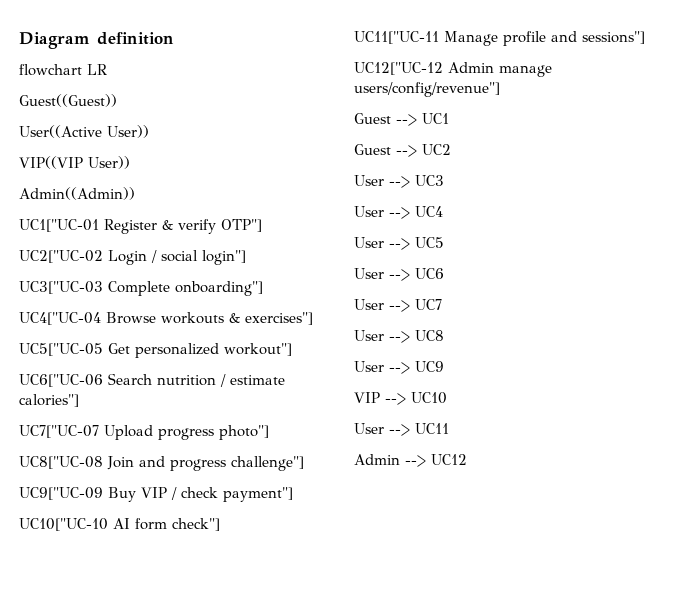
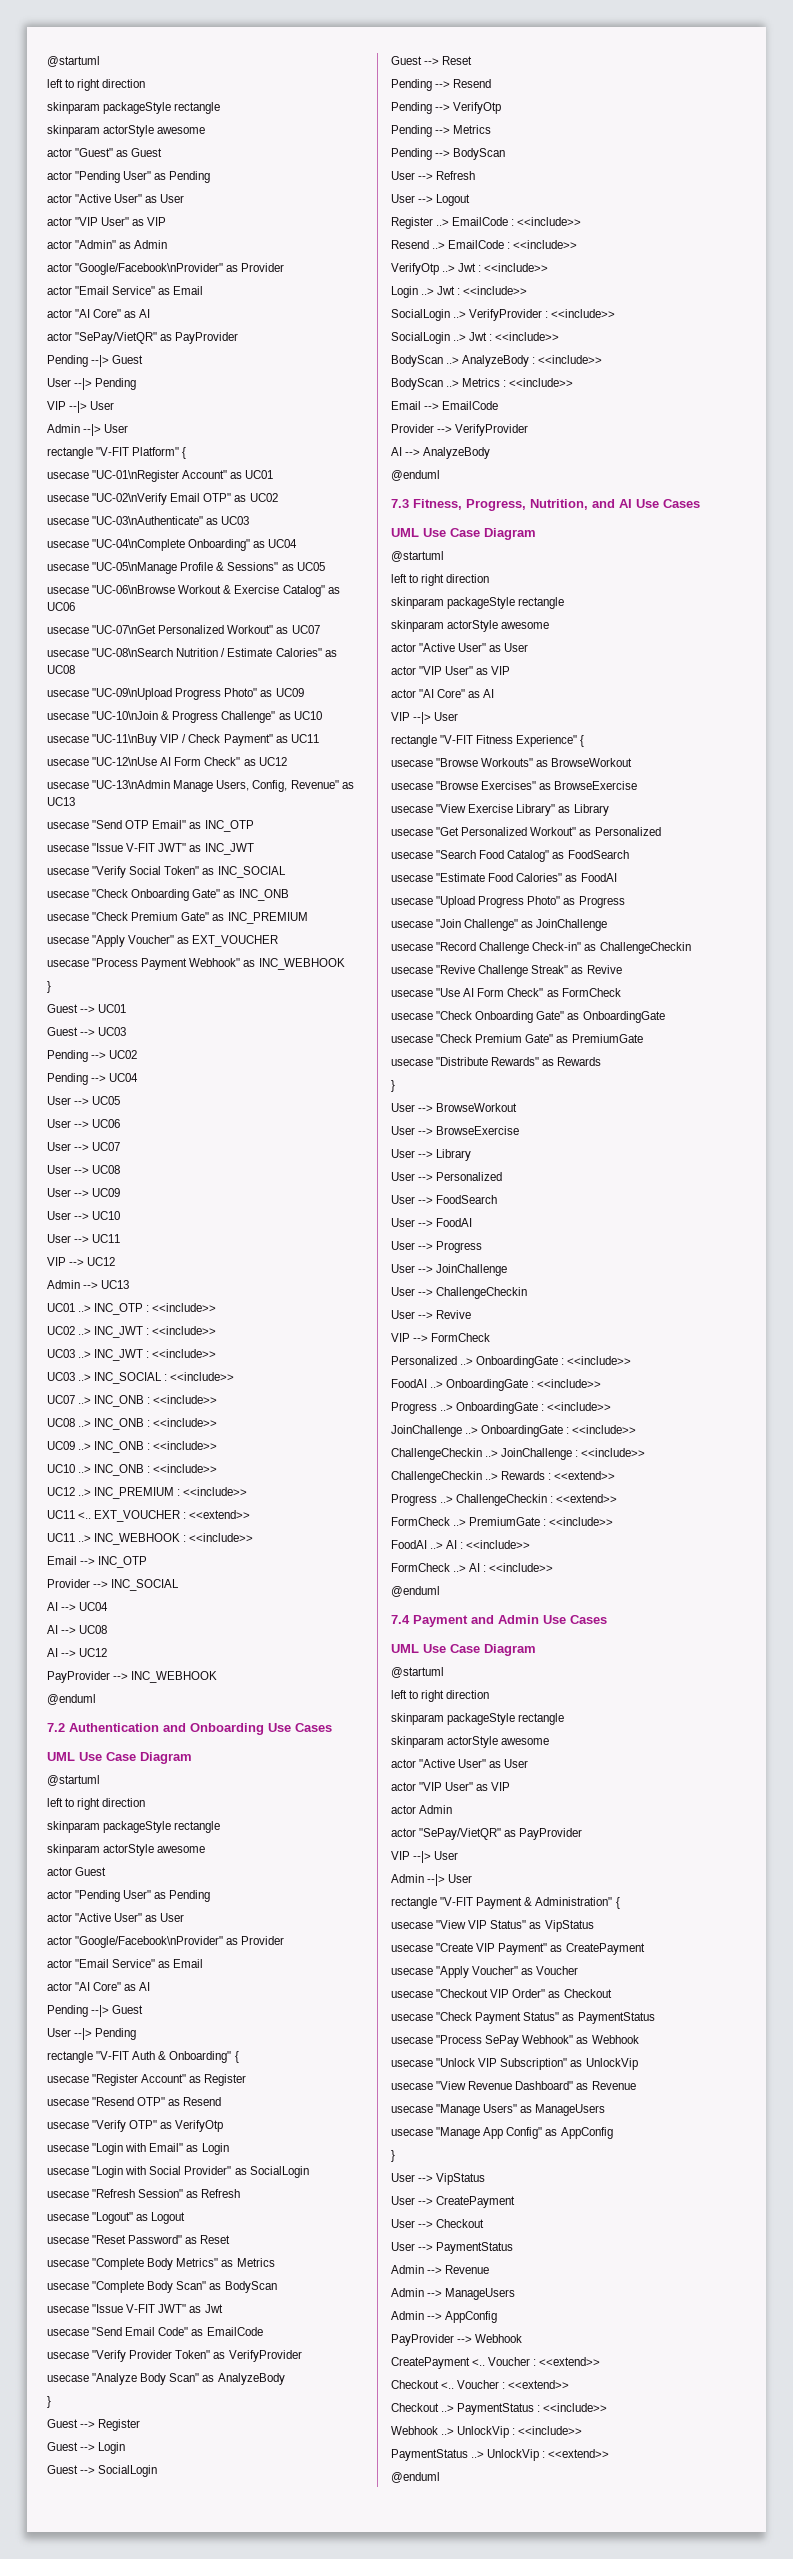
[19,32,174,49] [19,64,107,76] [19,94,117,107] [19,125,149,138] [19,156,130,169] [19,187,135,200] [19,219,262,234] [19,250,246,265] [19,281,263,296] [19,312,313,325] [19,343,292,358] [19,373,285,387] [19,394,79,407] [19,425,269,440] [19,456,304,471] [19,487,293,502] [19,518,220,531] [354,31,645,46] [354,62,552,77] [354,82,500,97] [354,113,449,126] [354,144,451,157] [354,175,444,188] [354,206,443,219] [354,237,444,250] [354,268,444,281] [354,299,442,312] [354,330,444,343] [354,361,444,374] [354,392,406,405] Diagram definition // flowchart LR // Guest((Guest)) // User((Active User)) // VIP((VIP User)) // Admin((Admin)) // UC1["UC-01 Register & verify OTP"] // UC2["UC-02 Login / social login"] // UC3["UC-03 Complete onboarding"] // UC4["UC-04 Browse workouts & exercises"] // UC5["UC-05 Get personalized workout"] // UC6["UC-06 Search nutrition / estimate calories"] // UC7["UC-07 Upload progress photo"] // UC8["UC-08 Join and progress challenge"] // UC9["UC-09 Buy VIP / check payment"] // UC10["UC-10 AI form check"] // UC11["UC-11 Manage profile and sessions"] // UC12["UC-12 Admin manage users/config/revenue"] // Guest --> UC1 // Guest --> UC2 // User --> UC3 // User --> UC4 // User --> UC5 // User --> UC6 // User --> UC7 // User --> UC8 // User --> UC9 // VIP --> -> [47,56,100,67] [47,79,146,91] [47,102,221,114] [47,125,206,137] [47,148,163,157] [47,171,211,183] [47,194,185,203] [47,217,167,226] [47,240,168,249] [47,263,285,275] [47,286,204,295] [47,309,151,318] [47,332,239,344] [47,355,144,367] [47,378,137,390] [47,401,115,413] [47,424,129,436] [47,447,187,459] [47,470,274,482] [47,493,278,505] [47,516,250,525] [47,539,298,551] [47,562,325,574] [47,585,340,597] [47,602,75,611] [47,625,320,634] [47,648,337,657] [47,665,75,674] [47,688,304,700] [47,711,322,723] [47,734,319,746] [47,757,287,766] [47,780,354,792] [47,797,75,806] [47,820,254,832] [47,843,254,855] [47,866,286,878] [47,889,289,901] [47,912,308,924] [47,935,279,947] [47,958,345,970] [47,981,51,993] [47,1004,127,1013] [47,1027,127,1036] [47,1050,138,1062] [47,1073,139,1085] [47,1096,121,1105] [47,1119,121,1128] [47,1142,121,1151] [47,1165,121,1174] [47,1188,121,1197] [47,1211,90,1220] @startuml // left to right direction // skinparam packageStyle rectangle // skinparam actorStyle awesome // actor "Guest" as Guest // actor "Pending User" as Pending // actor "Active User" as User // actor "VIP User" as VIP // actor "Admin" as Admin // actor "Google/Facebook\nProvider" as Provider // actor "Email Service" as Email // actor "AI Core" as AI // actor "SePay/VietQR" as PayProvider // Pending --|> Guest // User --|> Pending // VIP --|> User // Admin --|> User // rectangle "V-FIT Platform" { // usecase "UC-01\nRegister Account" as UC01 // usecase "UC-02\nVerify Email OTP" as UC02 // usecase "UC-03\nAuthenticate" as UC03 // usecase "UC-04\nComplete Onboarding" as UC04 // usecase "UC-05\nManage Profile & Sessions" as UC05 // usecase "UC-06\nBrowse Workout & Exercise Catalog" as UC06 // usecase "UC-07\nGet Personalized Workout" as UC07 // usecase "UC-08\nSearch Nutrition / Estimate Calories" as UC08 // usecase "UC-09\nUpload Progress Photo" as UC09 // usecase "UC-10\nJoin & Progress Challenge" as UC10 // usecase "UC-11\nBuy VIP / Check Payment" as UC11 // usecase "UC-12\nUse AI Form Check" as UC12 // usecase "UC-13\nAdmin Manage Users, Config, Revenue" as UC13 // usecase "Send OTP Email" as INC_OTP // usecase "Issue V-FIT JWT" as INC_JWT // usecase "Verify Social Token" as INC_SOCIAL // usecase "Check Onboarding Gate" as INC_ONB // usecase "Check Premium Gate" as INC_PREMIUM // usecase "Apply Voucher" as EXT_VOUCHER // usecase "Process Payment Webhook" as INC_WEBHOOK // } // Guest --> UC01 // Guest --> UC03 // Pending --> UC02 // Pending --> UC04 // User --> UC05 // User --> UC06 // User --> UC07 // User --> UC08 // User --> UC09 // User -->
[354,454,467,467] // Admin --> UC12 -> [47,1257,116,1266] [47,1280,130,1289] [47,1303,217,1315] [47,1326,217,1338] [47,1349,217,1361] [47,1372,235,1384] [47,1395,218,1407] [47,1418,218,1430] [47,1441,218,1453] [47,1464,218,1476] [47,1487,248,1499] [47,1510,251,1522] [47,1533,254,1545] [47,1556,148,1568] [47,1579,180,1591] [47,1602,109,1611] [47,1625,108,1634] [47,1648,108,1657] [47,1671,218,1683] [47,1694,96,1705] [47,1723,332,1735] [47,1752,192,1764] [47,1775,100,1786] [47,1798,146,1810] [47,1821,221,1833] [47,1844,206,1856] [47,1867,107,1876] [47,1890,211,1902] [47,1913,185,1922] [47,1936,285,1948] [47,1959,204,1968] [47,1982,151,1991] [47,2005,144,2017] [47,2028,137,2040] [47,2051,239,2063] [47,2074,247,2086] [47,2097,222,2106] [47,2120,224,2132] [47,2143,229,2155] [47,2166,309,2178] [47,2189,241,2198] [47,2212,186,2224] [47,2235,231,2244] [47,2258,275,2270] [47,2281,277,2293] [47,2304,223,2313] [47,2327,263,2336] [47,2350,302,2362] [47,2373,285,2385] [47,2396,51,2408] [47,2419,141,2431] [47,2442,126,2454] [47,2465,158,2477] [391,56,473,65] [391,79,492,91] [391,102,502,114] [391,125,492,137] [391,148,506,160] [391,171,476,180] [391,194,471,206] [391,217,582,229] [391,240,578,249] [391,263,549,275] [391,286,528,298] [391,309,616,321] [391,332,560,344] [391,355,603,367] [391,378,574,390] [391,401,499,410] [391,424,529,436] [391,447,491,459] [391,470,440,481] [391,499,700,511] [391,528,536,540] [391,551,444,562] [391,574,490,586] [391,597,565,609] [391,620,550,632] [391,643,529,652] [391,666,511,675] [391,689,495,698] [391,712,459,724] [391,735,585,747] [391,758,633,767] [391,781,638,790] [391,804,609,816] [391,827,661,836] [391,850,629,862] [391,873,617,882] [391,896,625,908] [391,919,608,931] [391,942,691,954] [391,965,622,977] [391,988,621,997] [391,1011,665,1023] [391,1034,643,1043] [391,1057,602,1066] [391,1080,395,1092] [391,1103,518,1112] [391,1126,520,1135] [391,1149,472,1161] [391,1172,503,1181] [391,1195,498,1204] [391,1218,473,1227] [391,1241,483,1253] [391,1264,508,1276] [391,1287,528,1299] [391,1310,472,1319] [391,1333,491,1342] [391,1356,632,1368] [391,1379,602,1391] [391,1402,612,1414] [391,1425,637,1437] [391,1448,646,1460] [391,1471,616,1483] [391,1494,618,1506] [391,1517,614,1526] [391,1540,531,1549] [391,1563,554,1572] [391,1586,440,1597] [391,1615,607,1627] [391,1644,536,1656] [391,1667,444,1678] [391,1690,490,1702] [391,1713,565,1725] [391,1736,550,1748] [391,1759,529,1768] [391,1782,511,1791] [391,1805,453,1814] [391,1828,583,1840] [391,1851,459,1863] [391,1874,473,1886] [391,1897,620,1909] [391,1920,594,1932] [391,1943,645,1955] [391,1966,579,1978] [391,1989,612,1998] [391,2012,655,2024] [391,2035,639,2047] [391,2058,638,2070] [391,2081,636,2090] [391,2104,606,2116] [391,2127,613,2139] [391,2150,395,2162] [391,2173,486,2185] [391,2196,516,2208] [391,2219,485,2228] [391,2242,514,2254] [391,2265,490,2274] [391,2288,516,2300] [391,2311,498,2323] [391,2334,523,2346] [391,2357,601,2369] [391,2380,570,2389] [391,2403,608,2415] [391,2426,583,2438] [391,2449,610,2461] [391,2472,440,2483] // VIP --> UC12 // Admin --> UC13 // UC01 ..> INC_OTP : <<include>> // UC02 ..> INC_JWT : <<include>> // UC03 ..> INC_JWT : <<include>> // UC03 ..> INC_SOCIAL : <<include>> // UC07 ..> INC_ONB : <<include>> // UC08 ..> INC_ONB : <<include>> // UC09 ..> INC_ONB : <<include>> // UC10 ..> INC_ONB : <<include>> // UC12 ..> INC_PREMIUM : <<include>> // UC11 <.. EXT_VOUCHER : <<extend>> // UC11 ..> INC_WEBHOOK : <<include>> // Email --> INC_OTP // Provider --> INC_SOCIAL // AI --> UC04 // AI --> UC08 // AI --> UC12 // PayProvider --> INC_WEBHOOK // @enduml // 7.2 Authentication and Onboarding Use Cases // UML Use Case Diagram // @startuml // left to right direction // skinparam packageStyle rectangle // skinparam actorStyle awesome // actor Guest // actor "Pending User" as Pending // actor "Active User" as User // actor "Google/Facebook\nProvider" as Provider // actor "Email Service" as Email // actor "AI Core" as AI // Pending --|> Guest // User --|> Pending // rectangle "V-FIT Auth & Onboarding" { // usecase "Register Account" as Register // usecase "Resend OTP" as Resend // usecase "Verify OTP" as VerifyOtp // usecase "Login with Email" as Login // usecase "Login with Social Provider" as SocialLogin // usecase "Refresh Session" as Refresh // usecase "Logout" as Logout // usecase "Reset Password" as Reset // usecase "Complete Body Metrics" as Metrics // usecase "Complete Body Scan" as BodyScan // usecase "Issue V-FIT JWT" as Jwt // usecase "Send Email Code" as EmailCode // usecase "Verify Provider Token" as VerifyProvider // usecase "Analyze Body Scan" as AnalyzeBody // } // Guest --> Register // Guest --> Login // Guest --> SocialLogin // Guest --> Reset // Pending --> Resend // Pending --> VerifyOtp // Pending --> Metrics // Pending --> BodyScan // User --> Refresh // User --> Logout // Register ..> EmailCode : <<include>> // Resend ..> EmailCode : <<include>> // VerifyOtp ..> Jwt : <<include>> // Login ..> Jwt : <<include>> // SocialLogin ..> VerifyProvider : <<include>> // SocialLogin ..> Jwt : <<include>> // BodyScan ..> AnalyzeBody : <<include>> // BodyScan ..> Metrics : <<include>> // Email --> EmailCode // Provider --> VerifyProvider // AI --> AnalyzeBody // @enduml // 7.3 Fitness, Progress, Nutrition, and AI Use Cases // UML Use Case Diagram // @startuml // left to right direction // skinparam packageStyle rectangle // skinparam actorStyle awesome // actor "Active User" as User // actor "VIP User" as VIP // actor "AI Core" as AI // VIP --|> User // rectangle "V-FIT Fitness Experience" { // usecase "Browse Workouts" as BrowseWorkout // usecase "Browse Exercises" as BrowseExercise // usecase "View Exercise Library" as Library // usecase "Get Personalized Workout" as Personalized // usecase "Search Food Catalog" as FoodSearch // usecase "Estimate Food Calories" as FoodAI // usecase "Upload Progress Photo" as Progress // usecase "Join Challenge" as JoinChallenge // usecase "Record Challenge Check-in" as ChallengeCheckin // usecase "Revive Challenge Streak" as Revive // usecase "Use AI Form Check" as FormCheck // usecase "Check Onboarding Gate" as OnboardingGate // usecase "Check Premium Gate" as PremiumGate // usecase "Distribute Rewards" as Rewards // } // User --> BrowseWorkout // User --> BrowseExercise // User --> Library // User --> Personalized // User --> FoodSearch // User --> FoodAI // User --> Progress // User --> JoinChallenge // User --> ChallengeCheckin // User --> Revive // VIP --> FormCheck // Personalized ..> OnboardingGate : <<include>> // FoodAI ..> OnboardingGate : <<include>> // Progress ..> OnboardingGate : <<include>> // JoinChallenge ..> OnboardingGate : <<include>> // ChallengeCheckin ..> JoinChallenge : <<include>> // ChallengeCheckin ..> Rewards : <<extend>> // Progress ..> ChallengeCheckin : <<extend>> // FormCheck ..> PremiumGate : <<include>> // FoodAI ..> AI : <<include>> // FormCheck ..> AI : <<include>> // @enduml // 7.4 Payment and Admin Use Cases // UML Use Case Diagram // @startuml // left to right direction // skinparam packageStyle rectangle // skinparam actorStyle awesome // actor "Active User" as User // actor "VIP User" as VIP // actor Admin // actor "SePay/VietQR" as PayProvider // VIP --|> User // Admin --|> User // rectangle "V-FIT Payment & Administration" { // usecase "View VIP Status" as VipStatus // usecase "Create VIP Payment" as CreatePayment // usecase "Apply Voucher" as Voucher // usecase "Checkout VIP Order" as Checkout // usecase "Check Payment Status" as PaymentStatus // usecase "Process SePay Webhook" as Webhook // usecase "Unlock VIP Subscription" as UnlockVip // usecase "View Revenue Dashboard" as Revenue // usecase "Manage Users" as ManageUsers // usecase "Manage App Config" as AppConfig // } // User --> VipStatus // User --> CreatePayment // User --> Checkout // User --> PaymentStatus // Admin --> Revenue // Admin --> ManageUsers // Admin --> AppConfig // PayProvider --> Webhook // CreatePayment <.. Voucher : <<extend>> // Checkout <.. Voucher : <<extend>> // Checkout ..> PaymentStatus : <<include>> // Webhook ..> UnlockVip : <<include>> // PaymentStatus ..> UnlockVip : <<extend>> // @enduml

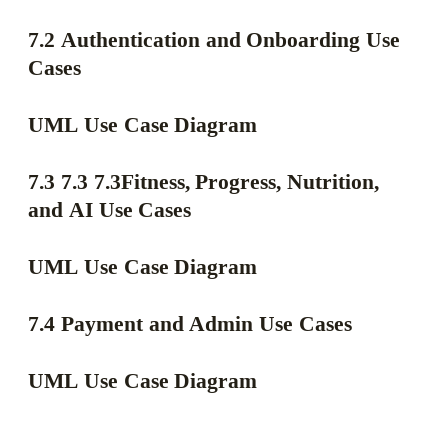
[47,56,100,67] [47,79,146,91] [47,102,221,114] [47,125,206,137] [47,148,163,157] [47,171,211,183] [47,194,185,203] [47,217,167,226] [47,240,168,249] [47,263,285,275] [47,286,204,295] [47,309,151,318] [47,332,239,344] [47,355,144,367] [47,378,137,390] [47,401,115,413] [47,424,129,436] [47,447,187,459] [47,470,274,482] [47,493,278,505] [47,516,250,525] [47,539,298,551] [47,562,325,574] [47,585,340,597] [47,602,75,611] [47,625,320,634] [47,648,337,657] [47,665,75,674] [47,688,304,700] [47,711,322,723] [47,734,319,746] [47,757,287,766] [47,780,354,792] [47,797,75,806] [47,820,254,832] [47,843,254,855] [47,866,286,878] [47,889,289,901] [47,912,308,924] [47,935,279,947] [47,958,345,970] [47,981,51,993] [47,1004,127,1013] [47,1027,127,1036] [47,1050,138,1062] [47,1073,139,1085] [47,1096,121,1105] [47,1119,121,1128] [47,1142,121,1151] [47,1165,121,1174] [47,1188,121,1197] [47,1211,121,1220] [47,1234,121,1243] [47,1257,116,1266] [47,1280,130,1289] [47,1303,217,1315] [47,1326,217,1338] [47,1349,217,1361] [47,1372,235,1384] [47,1395,218,1407] [47,1418,218,1430] [47,1441,218,1453] [47,1464,218,1476] [47,1487,248,1499] [47,1510,251,1522] [47,1533,254,1545] [47,1556,148,1568] [47,1579,180,1591] [47,1602,109,1611] [47,1625,108,1634] [47,1648,108,1657] [47,1671,218,1683] [47,1694,96,1705] @startuml // left to right direction // skinparam packageStyle rectangle // skinparam actorStyle awesome // actor "Guest" as Guest // actor "Pending User" as Pending // actor "Active User" as User // actor "VIP User" as VIP // actor "Admin" as Admin // actor "Google/Facebook\nProvider" as Provider // actor "Email Service" as Email // actor "AI Core" as AI // actor "SePay/VietQR" as PayProvider // Pending --|> Guest // User --|> Pending // VIP --|> User // Admin --|> User // rectangle "V-FIT Platform" { // usecase "UC-01\nRegister Account" as UC01 // usecase "UC-02\nVerify Email OTP" as UC02 // usecase "UC-03\nAuthenticate" as UC03 // usecase "UC-04\nComplete Onboarding" as UC04 // usecase "UC-05\nManage Profile & Sessions" as UC05 // usecase "UC-06\nBrowse Workout & Exercise Catalog" as UC06 // usecase "UC-07\nGet Personalized Workout" as UC07 // usecase "UC-08\nSearch Nutrition / Estimate Calories" as UC08 // usecase "UC-09\nUpload Progress Photo" as UC09 // usecase "UC-10\nJoin & Progress Challenge" as UC10 // usecase "UC-11\nBuy VIP / Check Payment" as UC11 // usecase "UC-12\nUse AI Form Check" as UC12 // usecase "UC-13\nAdmin Manage Users, Config, Revenue" as UC13 // usecase "Send OTP Email" as INC_OTP // usecase "Issue V-FIT JWT" as INC_JWT // usecase "Verify Social Token" as INC_SOCIAL // usecase "Check Onboarding Gate" as INC_ONB // usecase "Check Premium Gate" as INC_PREMIUM // usecase "Apply Voucher" as EXT_VOUCHER // usecase "Process Payment Webhook" as INC_WEBHOOK // } // Guest --> UC01 // Guest --> UC03 // Pending --> UC02 // Pending --> UC04 // User --> UC05 // User --> UC06 // User --> UC07 // User --> UC08 // User --> UC09 // User --> UC10 // User --> UC11 // VIP --> UC12 // Admin --> UC13 // UC01 ..> INC_OTP : <<include>> // UC02 ..> INC_JWT : <<include>> // UC03 ..> INC_JWT : <<include>> // UC03 ..> INC_SOCIAL : <<include>> // UC07 ..> INC_ONB : <<include>> // UC08 ..> INC_ONB : <<include>> // UC09 ..> INC_ONB : <<include>> // UC10 ..> INC_ONB : <<include>> // UC12 ..> INC_PREMIUM : <<include>> // UC11 <.. EXT_VOUCHER : <<extend>> // UC11 ..> INC_WEBHOOK : <<include>> // Email --> INC_OTP // Provider --> INC_SOCIAL // AI --> UC04 // AI --> UC08 // AI --> UC12 // PayProvider --> INC_WEBHOOK // @enduml // -> (28, 40) none
[47,1775,100,1786] [47,1798,146,1810] [47,1821,221,1833] [47,1844,206,1856] [47,1867,107,1876] [47,1890,211,1902] [47,1913,185,1922] [47,1936,285,1948] [47,1959,204,1968] [47,1982,151,1991] [47,2005,144,2017] [47,2028,137,2040] [47,2051,239,2063] [47,2074,247,2086] [47,2097,222,2106] [47,2120,224,2132] [47,2143,229,2155] [47,2166,309,2178] [47,2189,241,2198] [47,2212,186,2224] [47,2235,231,2244] [47,2258,275,2270] [47,2281,277,2293] [47,2304,223,2313] [47,2327,263,2336] [47,2350,302,2362] [47,2373,285,2385] [47,2396,51,2408] [47,2419,141,2431] [47,2442,126,2454] [47,2465,158,2477] [391,56,473,65] [391,79,492,91] [391,102,502,114] [391,125,492,137] [391,148,506,160] [391,171,476,180] [391,194,471,206] [391,217,582,229] [391,240,578,249] [391,263,549,275] [391,286,528,298] [391,309,616,321] [391,332,560,344] [391,355,603,367] [391,378,574,390] [391,401,499,410] [391,424,529,436] [391,447,491,459] [391,470,440,481] [391,499,462,510] // @startuml // left to right direction // skinparam packageStyle rectangle // skinparam actorStyle awesome // actor Guest // actor "Pending User" as Pending // actor "Active User" as User // actor "Google/Facebook\nProvider" as Provider // actor "Email Service" as Email // actor "AI Core" as AI // Pending --|> Guest // User --|> Pending // rectangle "V-FIT Auth & Onboarding" { // usecase "Register Account" as Register // usecase "Resend OTP" as Resend // usecase "Verify OTP" as VerifyOtp // usecase "Login with Email" as Login // usecase "Login with Social Provider" as SocialLogin // usecase "Refresh Session" as Refresh // usecase "Logout" as Logout // usecase "Reset Password" as Reset // usecase "Complete Body Metrics" as Metrics // usecase "Complete Body Scan" as BodyScan // usecase "Issue V-FIT JWT" as Jwt // usecase "Send Email Code" as EmailCode // usecase "Verify Provider Token" as VerifyProvider // usecase "Analyze Body Scan" as AnalyzeBody // } // Guest --> Register // Guest --> Login // Guest --> SocialLogin // Guest --> Reset // Pending --> Resend // Pending --> VerifyOtp // Pending --> Metrics // Pending --> BodyScan // User --> Refresh // User --> Logout // Register ..> EmailCode : <<include>> // Resend ..> EmailCode : <<include>> // VerifyOtp ..> Jwt : <<include>> // Login ..> Jwt : <<include>> // SocialLogin ..> VerifyProvider : <<include>> // SocialLogin ..> Jwt : <<include>> // BodyScan ..> AnalyzeBody : <<include>> // BodyScan ..> Metrics : <<include>> // Email --> EmailCode // Provider --> VerifyProvider // AI --> AnalyzeBody // @enduml // 7.3 Fitness, -> [28,174,190,193] // 7.3 7.3 7.3Fitness,
[391,551,444,562] [391,574,490,586] [391,597,565,609] [391,620,550,632] [391,643,529,652] [391,666,511,675] [391,689,495,698] [391,712,459,724] [391,735,585,747] [391,758,633,767] [391,781,638,790] [391,804,609,816] [391,827,661,836] [391,850,629,862] [391,873,617,882] [391,896,625,908] [391,919,608,931] [391,942,691,954] [391,965,622,977] [391,988,621,997] [391,1011,665,1023] [391,1034,643,1043] [391,1057,602,1066] [391,1080,395,1092] [391,1103,518,1112] [391,1126,520,1135] [391,1149,472,1161] [391,1172,503,1181] [391,1195,498,1204] [391,1218,473,1227] [391,1241,483,1253] [391,1264,508,1276] [391,1287,528,1299] [391,1310,472,1319] [391,1333,491,1342] [391,1356,632,1368] [391,1379,602,1391] [391,1402,612,1414] [391,1425,637,1437] [391,1448,646,1460] [391,1471,616,1483] [391,1494,618,1506] [391,1517,614,1526] [391,1540,531,1549] [391,1563,554,1572] [391,1586,440,1597] // @startuml // left to right direction // skinparam packageStyle rectangle // skinparam actorStyle awesome // actor "Active User" as User // actor "VIP User" as VIP // actor "AI Core" as AI // VIP --|> User // rectangle "V-FIT Fitness Experience" { // usecase "Browse Workouts" as BrowseWorkout // usecase "Browse Exercises" as BrowseExercise // usecase "View Exercise Library" as Library // usecase "Get Personalized Workout" as Personalized // usecase "Search Food Catalog" as FoodSearch // usecase "Estimate Food Calories" as FoodAI // usecase "Upload Progress Photo" as Progress // usecase "Join Challenge" as JoinChallenge // usecase "Record Challenge Check-in" as ChallengeCheckin // usecase "Revive Challenge Streak" as Revive // usecase "Use AI Form Check" as FormCheck // usecase "Check Onboarding Gate" as OnboardingGate // usecase "Check Premium Gate" as PremiumGate // usecase "Distribute Rewards" as Rewards // } // User --> BrowseWorkout // User --> BrowseExercise // User --> Library // User --> Personalized // User --> FoodSearch // User --> FoodAI // User --> Progress // User --> JoinChallenge // User --> ChallengeCheckin // User --> Revive // VIP --> FormCheck // Personalized ..> OnboardingGate : <<include>> // FoodAI ..> OnboardingGate : <<include>> // Progress ..> OnboardingGate : <<include>> // JoinChallenge ..> OnboardingGate : <<include>> // ChallengeCheckin ..> JoinChallenge : <<include>> // ChallengeCheckin ..> Rewards : <<extend>> // Progress ..> ChallengeCheckin : <<extend>> // FormCheck ..> PremiumGate : <<include>> // FoodAI ..> AI : <<include>> // FormCheck ..> AI : <<include>> // @enduml -> (258, 269) none
[391,1667,444,1678] [391,1690,490,1702] [391,1713,565,1725] [391,1736,550,1748] [391,1759,529,1768] [391,1782,511,1791] [391,1805,453,1814] [391,1828,583,1840] [391,1851,459,1863] [391,1874,473,1886] [391,1897,620,1909] [391,1920,594,1932] [391,1943,645,1955] [391,1966,579,1978] [391,1989,612,1998] [391,2012,655,2024] [391,2035,639,2047] [391,2058,638,2070] [391,2081,636,2090] [391,2104,606,2116] [391,2127,613,2139] [391,2150,395,2162] [391,2173,486,2185] [391,2196,516,2208] [391,2219,485,2228] [391,2242,514,2254] [391,2265,490,2274] [391,2288,516,2300] [391,2311,498,2323] [391,2334,523,2346] [391,2357,601,2369] [391,2380,570,2389] [391,2403,608,2415] [391,2426,583,2438] [391,2449,610,2461] [391,2472,440,2483] // @startuml // left to right direction // skinparam packageStyle rectangle // skinparam actorStyle awesome // actor "Active User" as User // actor "VIP User" as VIP // actor Admin // actor "SePay/VietQR" as PayProvider // VIP --|> User // Admin --|> User // rectangle "V-FIT Payment & Administration" { // usecase "View VIP Status" as VipStatus // usecase "Create VIP Payment" as CreatePayment // usecase "Apply Voucher" as Voucher // usecase "Checkout VIP Order" as Checkout // usecase "Check Payment Status" as PaymentStatus // usecase "Process SePay Webhook" as Webhook // usecase "Unlock VIP Subscription" as UnlockVip // usecase "View Revenue Dashboard" as Revenue // usecase "Manage Users" as ManageUsers // usecase "Manage App Config" as AppConfig // } // User --> VipStatus // User --> CreatePayment // User --> Checkout // User --> PaymentStatus // Admin --> Revenue // Admin --> ManageUsers // Admin --> AppConfig // PayProvider --> Webhook // CreatePayment <.. Voucher : <<extend>> // Checkout <.. Voucher : <<extend>> // Checkout ..> PaymentStatus : <<include>> // Webhook ..> UnlockVip : <<include>> // PaymentStatus ..> UnlockVip : <<extend>> // @enduml -> (258, 383) none

